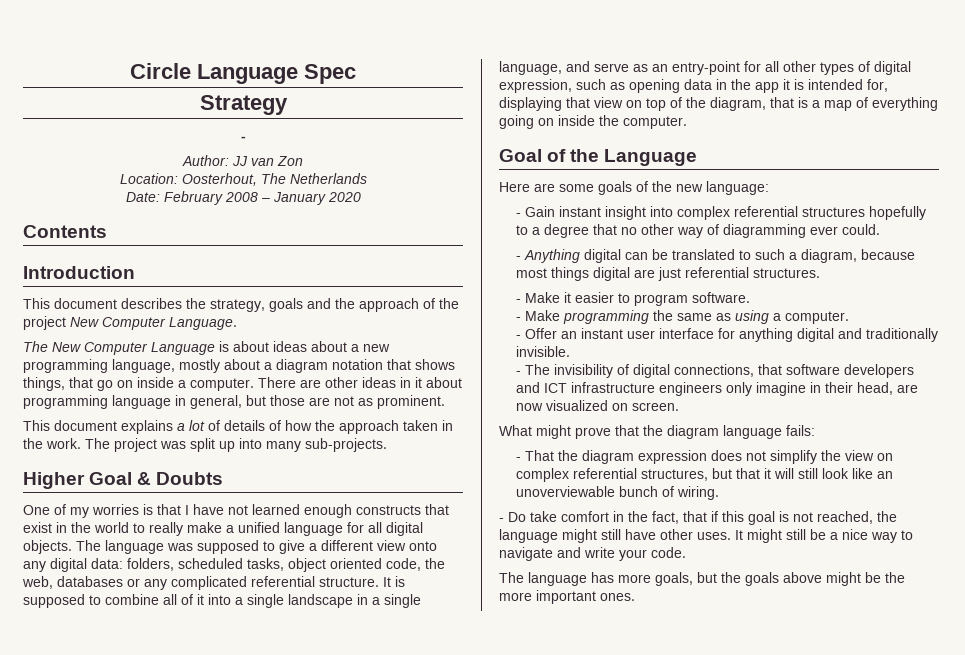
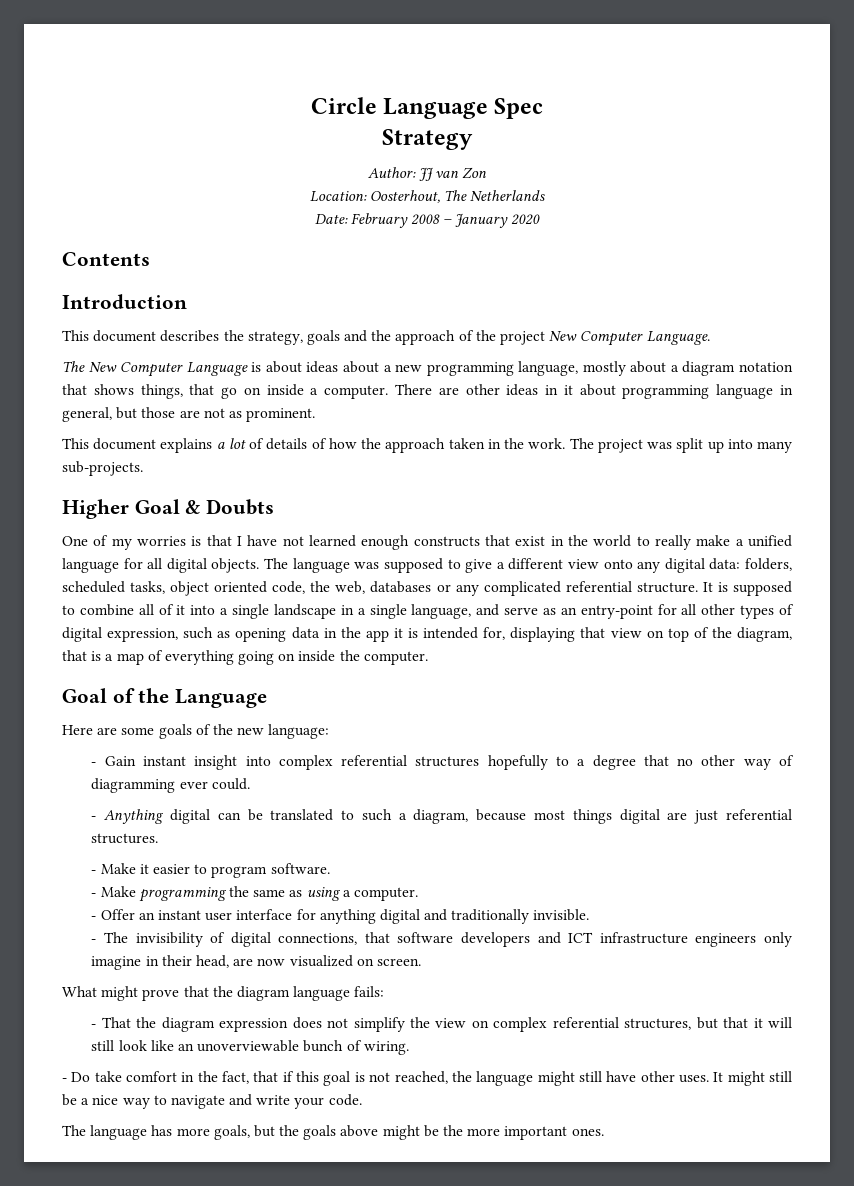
[240,136,246,141] // - -> (473, 139) none

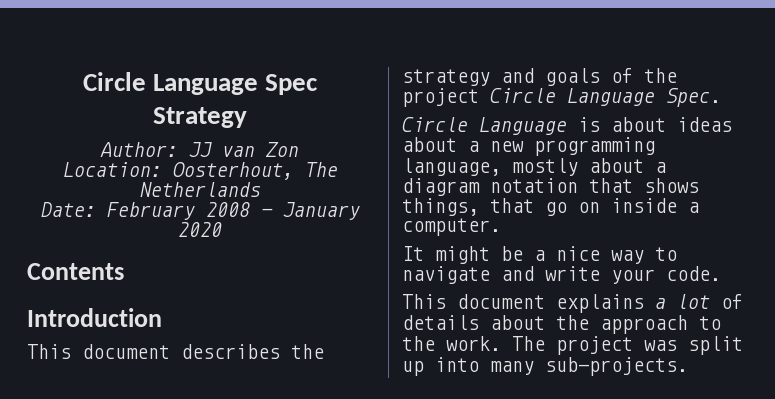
[247,330,710,346] [62,361,184,377] strategy, goals and the approach of the project New Computer Language. // The New Computer -> [402,68,677,86] [402,88,721,107] [402,117,468,132] strategy and goals of the project Circle Language Spec. // Circle
[394,384,794,399] [62,407,316,422] [62,438,792,453] [62,461,143,476] [62,499,275,519] [62,535,793,550] [62,558,792,573] [62,581,793,596] [62,604,795,619] [62,627,793,642] [62,650,428,665] [62,688,268,708] [62,724,330,739] [91,755,795,770] [91,778,250,793] [91,809,792,824] [91,833,159,844] [91,863,330,878] [91,886,418,902] [91,909,590,924] [91,932,793,947] [91,955,421,970] [62,986,385,1001] [91,1017,793,1032] [91,1040,409,1055] [62,1071,709,1086] There are other ideas in it about programming language in general, but those are not as prominent. // This document explains a lot of details of how the approach taken in the work. The project was split up into many sub-projects. // Higher Goal & Doubts // One of my worries is that I have not learned enough constructs that exist in the world to really make a unified language for all digital objects. The language was supposed to give a different view onto any digital data: folders, scheduled tasks, object oriented code, the web, databases or any complicated referential structure. It is supposed to combine all of it into a single landscape in a single language, and serve as an entry-point for all other types of digital expression, such as opening data in the app it is intended for, displaying that view on top of the diagram, that is a map of everything going on inside the computer. // Goal of the Language // Here are some goals of the new language: // - Gain instant insight into complex referential structures hopefully to a degree that no other way of diagramming ever could. // - Anything digital can be translated to such a diagram, because most things digital are just referential structures. // - Make it easier to program software. // - Make programming the same as using a computer. // - Offer an instant user interface for anything digital and traditionally invisible. // - The invisibility of digital connections, that software developers and ICT infrastructure engineers only imagine in their head, are now visualized on screen. // What might prove that the diagram language fails: // - That the diagram expression does not simplify the view on complex referential structures, but that it will still look like an unoverviewable bunch of wiring. // - Do take comfort in the fact, that if this goal is not reached, the language might still have other uses. -> (501, 227) //
[768,1071,792,1082] still -> (490, 255) none
[62,1125,604,1140] The language has more goals, but the goals above might be the more important ones. -> [402,294,743,313] [402,315,721,334] [402,336,743,355] [402,357,688,376] This document explains a lot of details about the approach to the work. The project was split up into many sub-projects.

